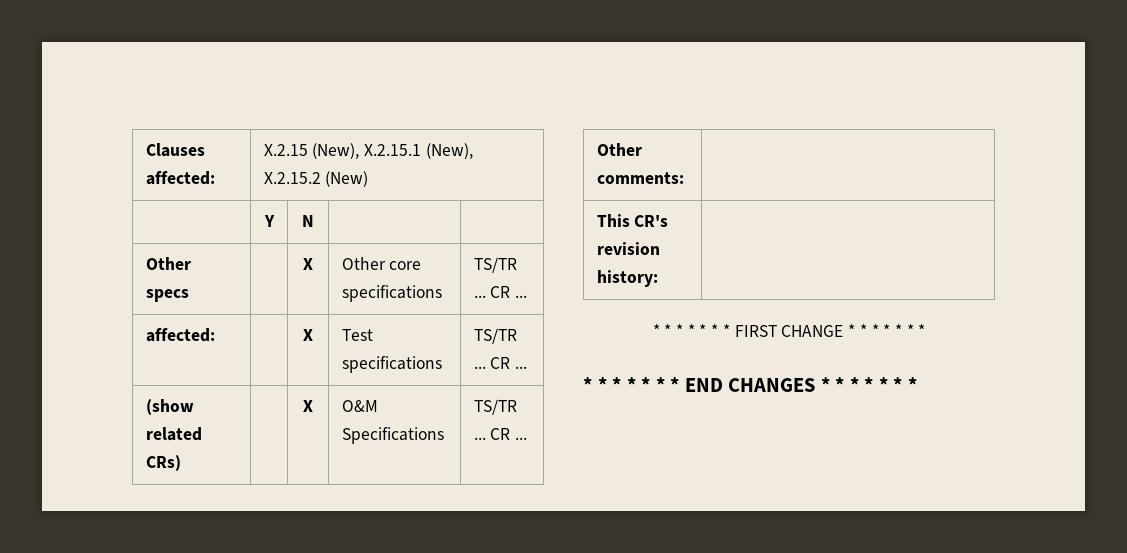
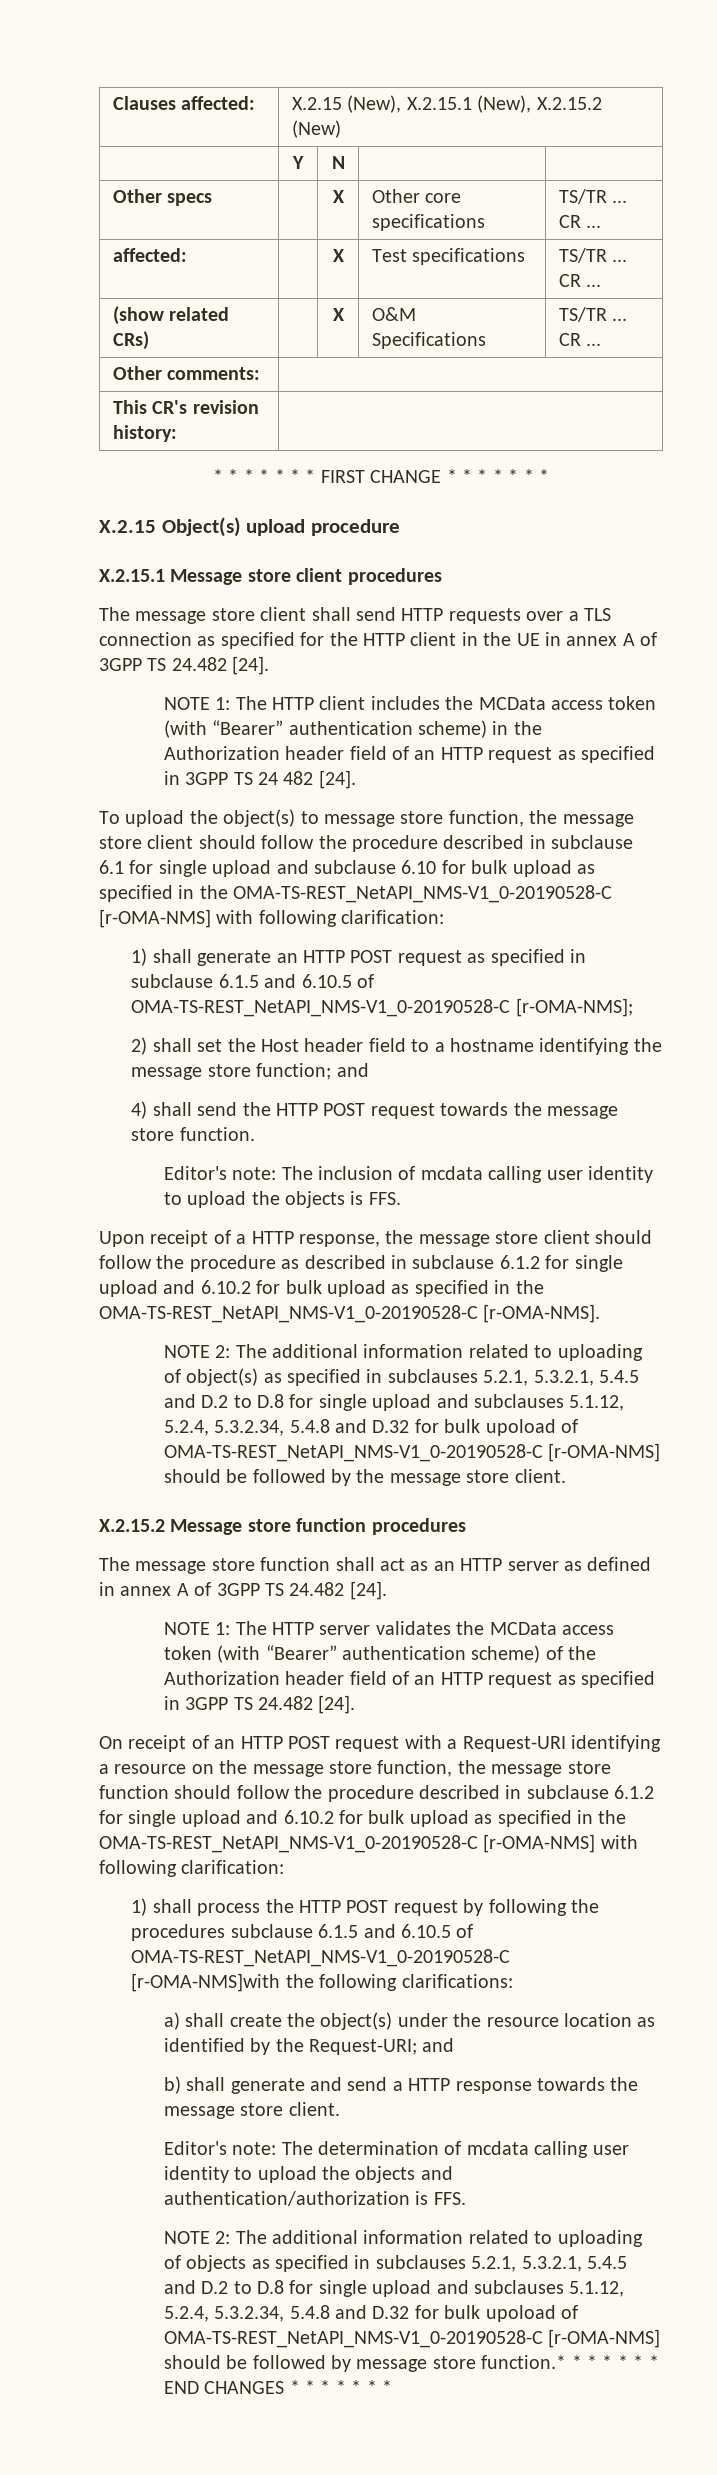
[583,377,592,392] * -> [99,517,401,537] [99,568,442,585] [99,607,611,624] [99,632,658,649] [99,656,270,675] [163,696,657,710] [163,720,542,738] [163,746,655,763] [163,770,356,789] [99,809,634,827] [99,835,634,852] [99,860,595,877] [99,885,613,903] [99,909,445,928] [131,948,586,966] [131,974,374,988] [131,998,633,1017] [131,1037,662,1055] [131,1063,369,1080] [131,1101,618,1119] [131,1127,255,1141] [163,1166,653,1183] [163,1191,401,1208] [99,1230,652,1247] [99,1255,623,1272] [99,1280,544,1297] [99,1304,601,1323] [163,1344,643,1361] [163,1368,639,1386] [163,1394,625,1411] [163,1419,578,1436] [163,1443,661,1462] [163,1469,566,1486] [99,1518,466,1535] [99,1557,652,1574] [99,1581,387,1600] [163,1621,614,1635] [163,1645,597,1663] [163,1671,655,1688] [163,1695,356,1714] [99,1735,661,1752] [99,1760,611,1777] [99,1785,655,1802] [99,1810,627,1827] [99,1834,638,1853] [99,1860,285,1877] [131,1898,599,1916] [131,1924,474,1941] [131,1949,511,1967] [131,1973,513,1992] [163,2012,656,2030] [163,2038,455,2055] [163,2076,639,2094] [163,2102,340,2119] [163,2141,629,2158] [163,2166,453,2183] [163,2191,466,2206] [163,2230,643,2247] [163,2255,627,2272] [163,2280,625,2297] [163,2305,578,2322] [163,2329,661,2348] [163,2355,567,2372] X.2.15 Object(s) upload procedure // X.2.15.1 Message store client procedures // The message store client shall send HTTP requests over a TLS connection as specified for the HTTP client in the UE in annex A of 3GPP TS 24.482 [24]. // NOTE 1: The HTTP client includes the MCData access token (with “Bearer” authentication scheme) in the Authorization header field of an HTTP request as specified in 3GPP TS 24 482 [24]. // To upload the object(s) to message store function, the message store client should follow the procedure described in subclause 6.1 for single upload and subclause 6.10 for bulk upload as specified in the OMA-TS-REST_NetAPI_NMS-V1_0-20190528-C [r-OMA-NMS] with following clarification: // 1) shall generate an HTTP POST request as specified in subclause 6.1.5 and 6.10.5 of OMA-TS-REST_NetAPI_NMS-V1_0-20190528-C [r-OMA-NMS]; // 2) shall set the Host header field to a hostname identifying the message store function; and // 4) shall send the HTTP POST request towards the message store function. // Editor's note: The inclusion of mcdata calling user identity to upload the objects is FFS. // Upon receipt of a HTTP response, the message store client should follow the procedure as described in subclause 6.1.2 for single upload and 6.10.2 for bulk upload as specified in the OMA-TS-REST_NetAPI_NMS-V1_0-20190528-C [r-OMA-NMS]. // NOTE 2: The additional information related to uploading of object(s) as specified in subclauses 5.2.1, 5.3.2.1, 5.4.5 and D.2 to D.8 for single upload and subclauses 5.1.12, 5.2.4, 5.3.2.34, 5.4.8 and D.32 for bulk upoload of OMA-TS-REST_NetAPI_NMS-V1_0-20190528-C [r-OMA-NMS] should be followed by the message store client. // X.2.15.2 Message store function procedures // The message store function shall act as an HTTP server as defined in annex A of 3GPP TS 24.482 [24]. // NOTE 1: The HTTP server validates the MCData access token (with “Bearer” authentication scheme) of the Authorization header field of an HTTP request as specified in 3GPP TS 24.482 [24]. // On receipt of an HTTP POST request with a Request-URI identifying a resource on the message store function, the message store function should follow the procedure described in subclause 6.1.2 for single upload and 6.10.2 for bulk upload as specified in the OMA-TS-REST_NetAPI_NMS-V1_0-20190528-C [r-OMA-NMS] with following clarification: // 1) shall process the HTTP POST request by following the procedures subclause 6.1.5 and 6.10.5 of OMA-TS-REST_NetAPI_NMS-V1_0-20190528-C [r-OMA-NMS]with the following clarifications: // a) shall create the object(s) under the resource location as identified by the Request-URI; and // b) shall generate and send a HTTP response towards the message store client. // Editor's note: The determination of mcdata calling user identity to upload the objects and authentication/authorization is FFS. // NOTE 2: The additional information related to uploading of objects as specified in subclauses 5.2.1, 5.3.2.1, 5.4.5 and D.2 to D.8 for single upload and subclauses 5.1.12, 5.2.4, 5.3.2.34, 5.4.8 and D.32 for bulk upoload of OMA-TS-REST_NetAPI_NMS-V1_0-20190528-C [r-OMA-NMS] should be followed by message store function.*

